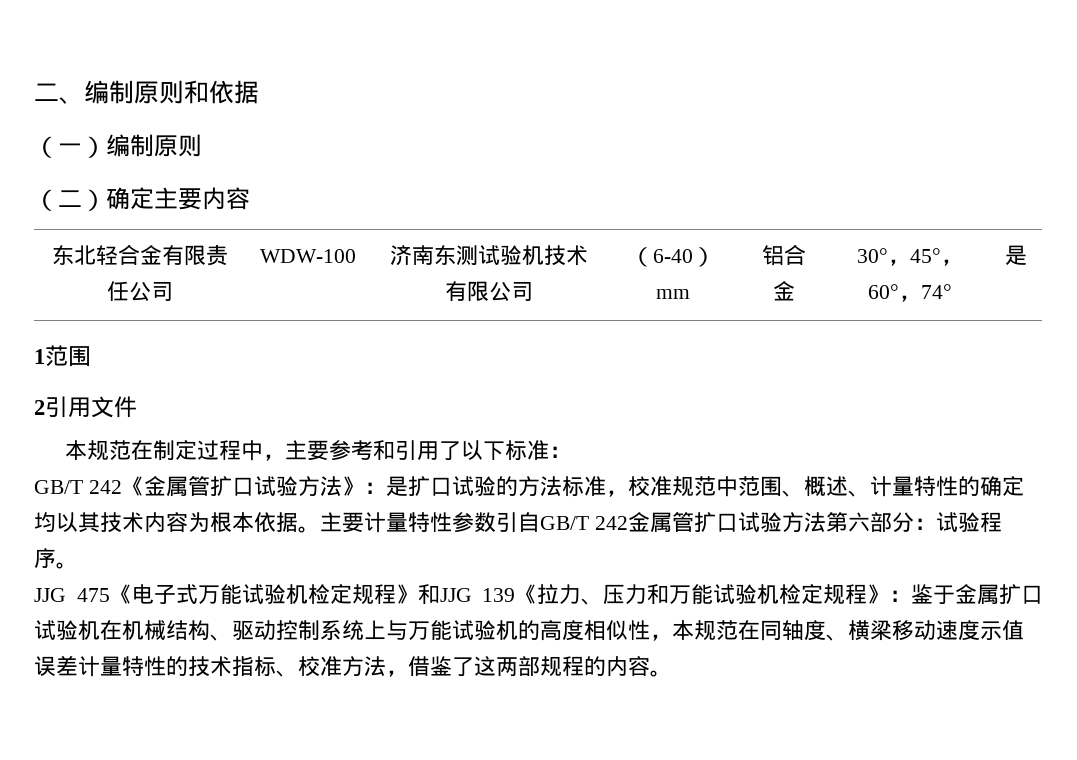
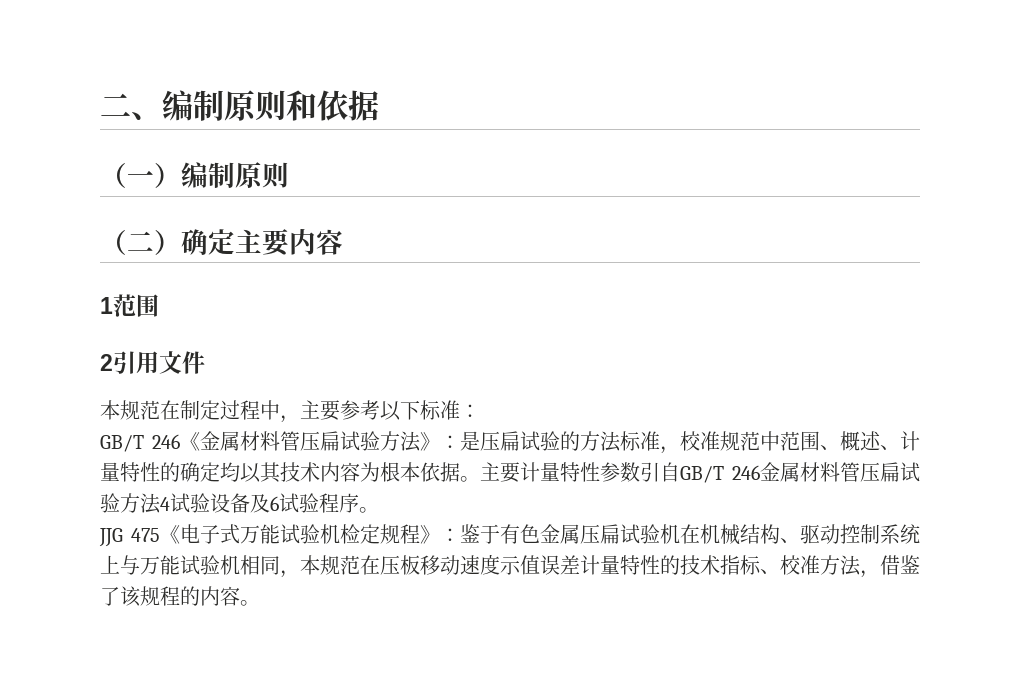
[51,244,228,266] [106,281,173,301] [259,249,356,263] [389,245,588,266] [444,281,533,302] [630,247,715,267] [655,289,690,299] [761,244,806,266] [772,281,795,301] [856,248,963,266] [867,284,952,302] [1004,245,1027,265] // 东北轻合金有限责任公司 | WDW-100 | 济南东测试验机技术有限公司 | （6-40）mm | 铝合金 | 30°，45°，60°，74° | 是 -> (343, 242) none
[372,440,461,461] 和引用了 -> (380, 410) none
[88,476,254,497] 242《金属管扩口 -> [152,431,340,451] 246《金属材料管压扁
[407,476,452,496] 扩口 -> [480,431,520,451] 压扁
[594,512,936,533] 242金属管扩口试验方法第六部分： -> [732,462,920,482] [100,493,279,514] 246金属材料管压扁试验方法4试验设备及6
[417,584,1043,605] 和JJG 139《拉力、压力和万能试验机检定规程》：鉴于金属扩口 -> [440,524,620,544] ：鉴于有色金属压扁
[518,620,892,641] 的高度相似性，本规范在同轴度、横梁 -> [240,555,420,578] 相同，本规范在压板
[474,656,540,677] 这两部 -> [120,586,141,607] 该

